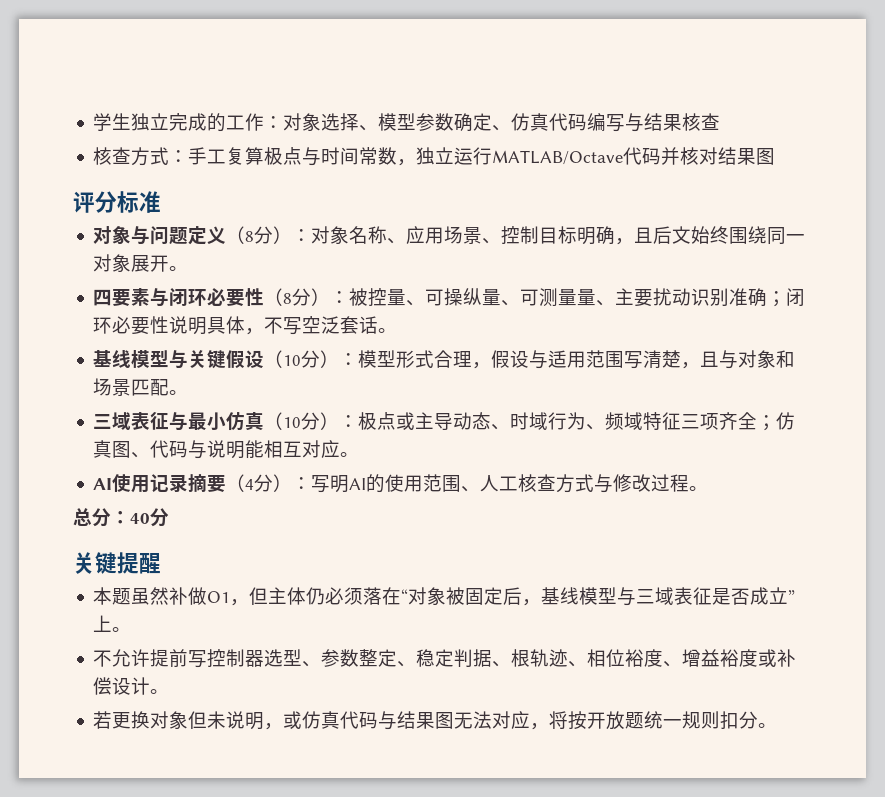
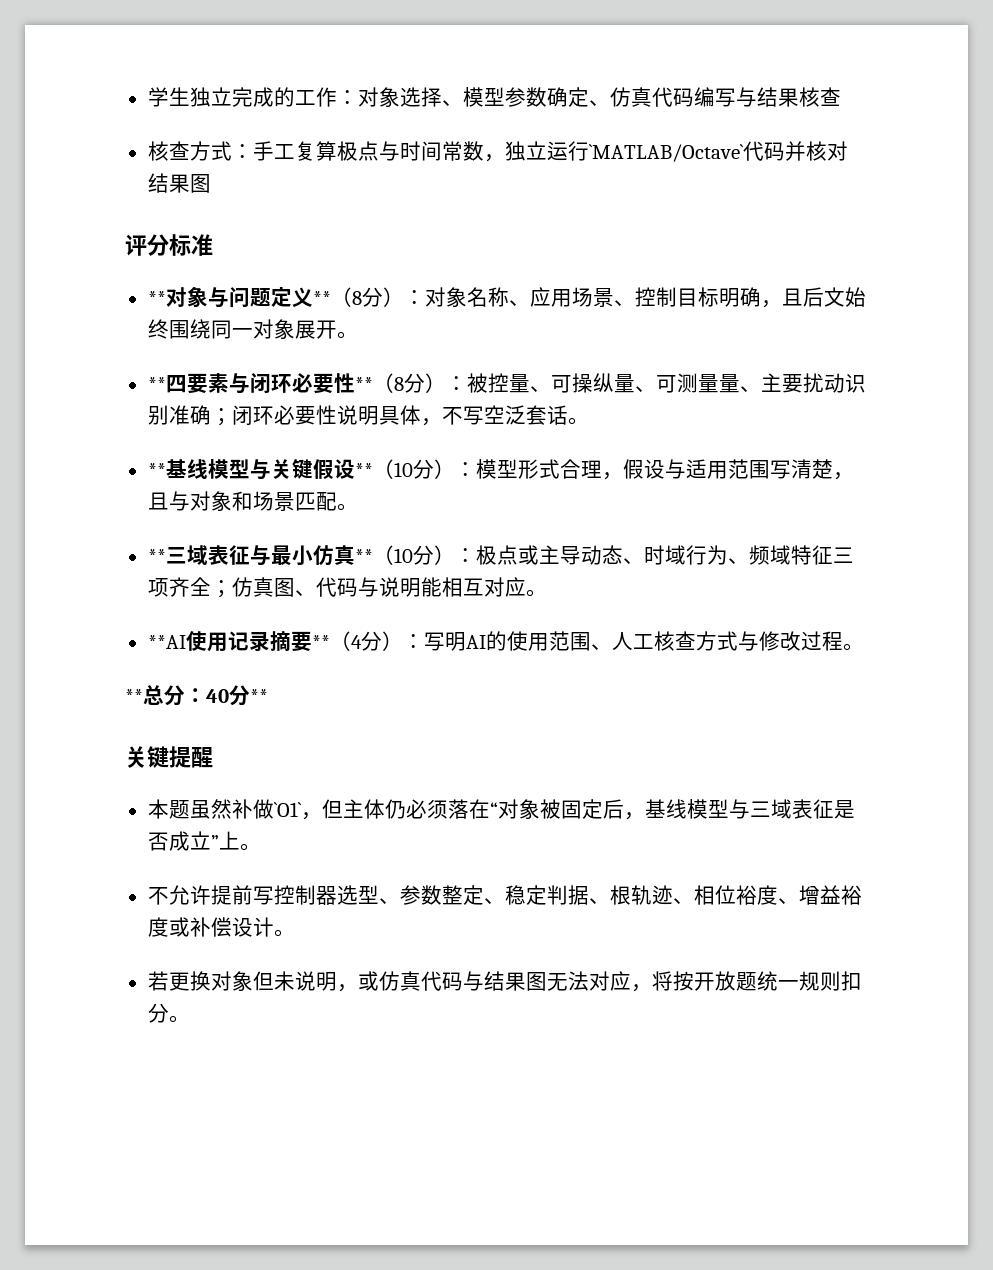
[492,150,624,165] MATLAB/Octave -> [588,144,744,162] `MATLAB/Octave`
(161, 202) none -> [147,291,166,305] **
(227, 235) none -> [312,291,331,305] **
(189, 268) none -> [147,377,166,391] **
(265, 297) none -> [354,377,373,391] **
(398, 330) none -> [147,463,166,477] **
(265, 359) none -> [354,463,373,477] **
(189, 392) none -> [147,549,166,563] **
(265, 421) none -> [354,549,373,563] **
[93,478,113,490] AI -> [147,635,186,649] **AI
(227, 483) none -> [311,635,330,649] **
(709, 488) none -> [125,689,143,703] **
(169, 517) none -> [250,689,268,703] **
[207,591,231,603] O1 -> [273,802,302,817] `O1`

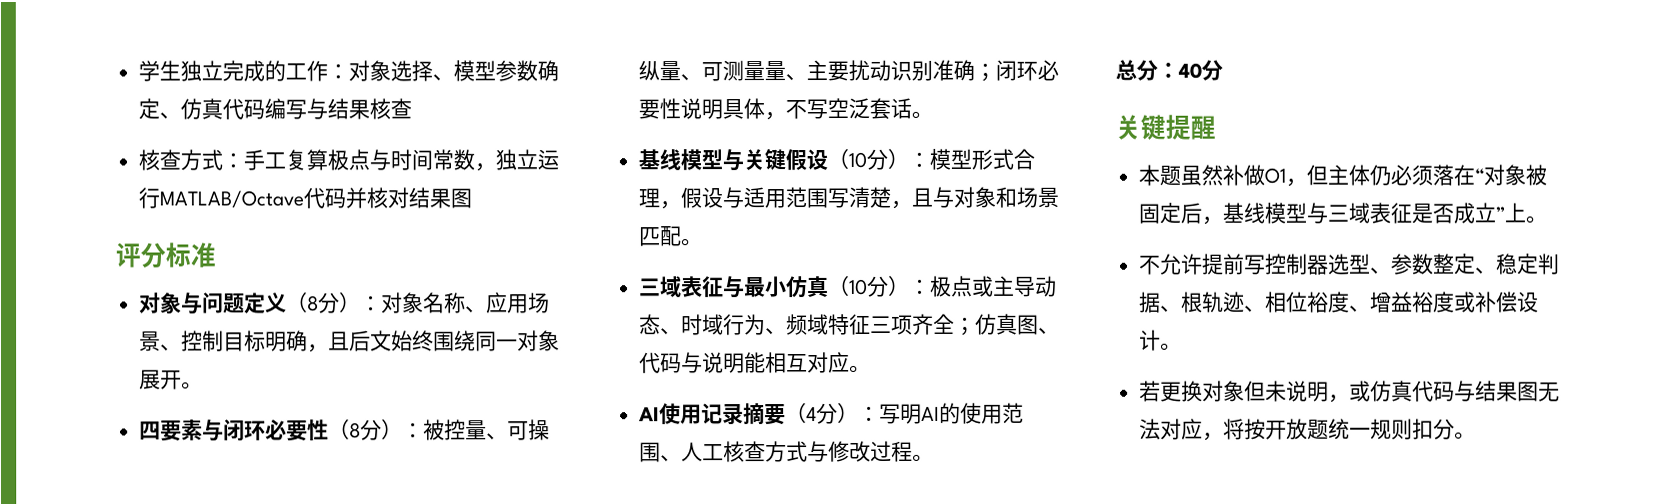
[588,144,744,162] `MATLAB/Octave` -> [159,190,305,209] MATLAB/Octave
[147,291,166,305] ** -> (217, 255) none
[312,291,331,305] ** -> (288, 302) none
[147,377,166,391] ** -> (204, 385) none
[354,377,373,391] ** -> (330, 430) none
[147,463,166,477] ** -> (934, 114) none
[354,463,373,477] ** -> (829, 160) none
[147,549,166,563] ** -> (703, 242) none
[354,549,373,563] ** -> (830, 287) none
[147,635,186,649] **AI -> [638,407,661,422] AI
[311,635,330,649] ** -> (787, 415) none
[125,689,143,703] ** -> (935, 457) none
[250,689,268,703] ** -> (1223, 70) none
[273,802,302,817] `O1` -> [1264,167,1287,184] O1

